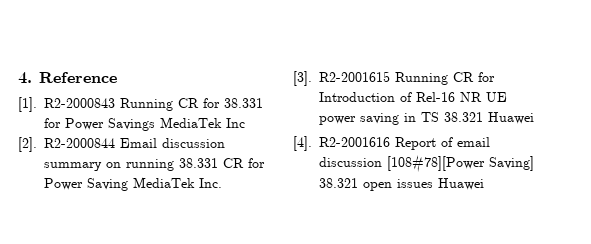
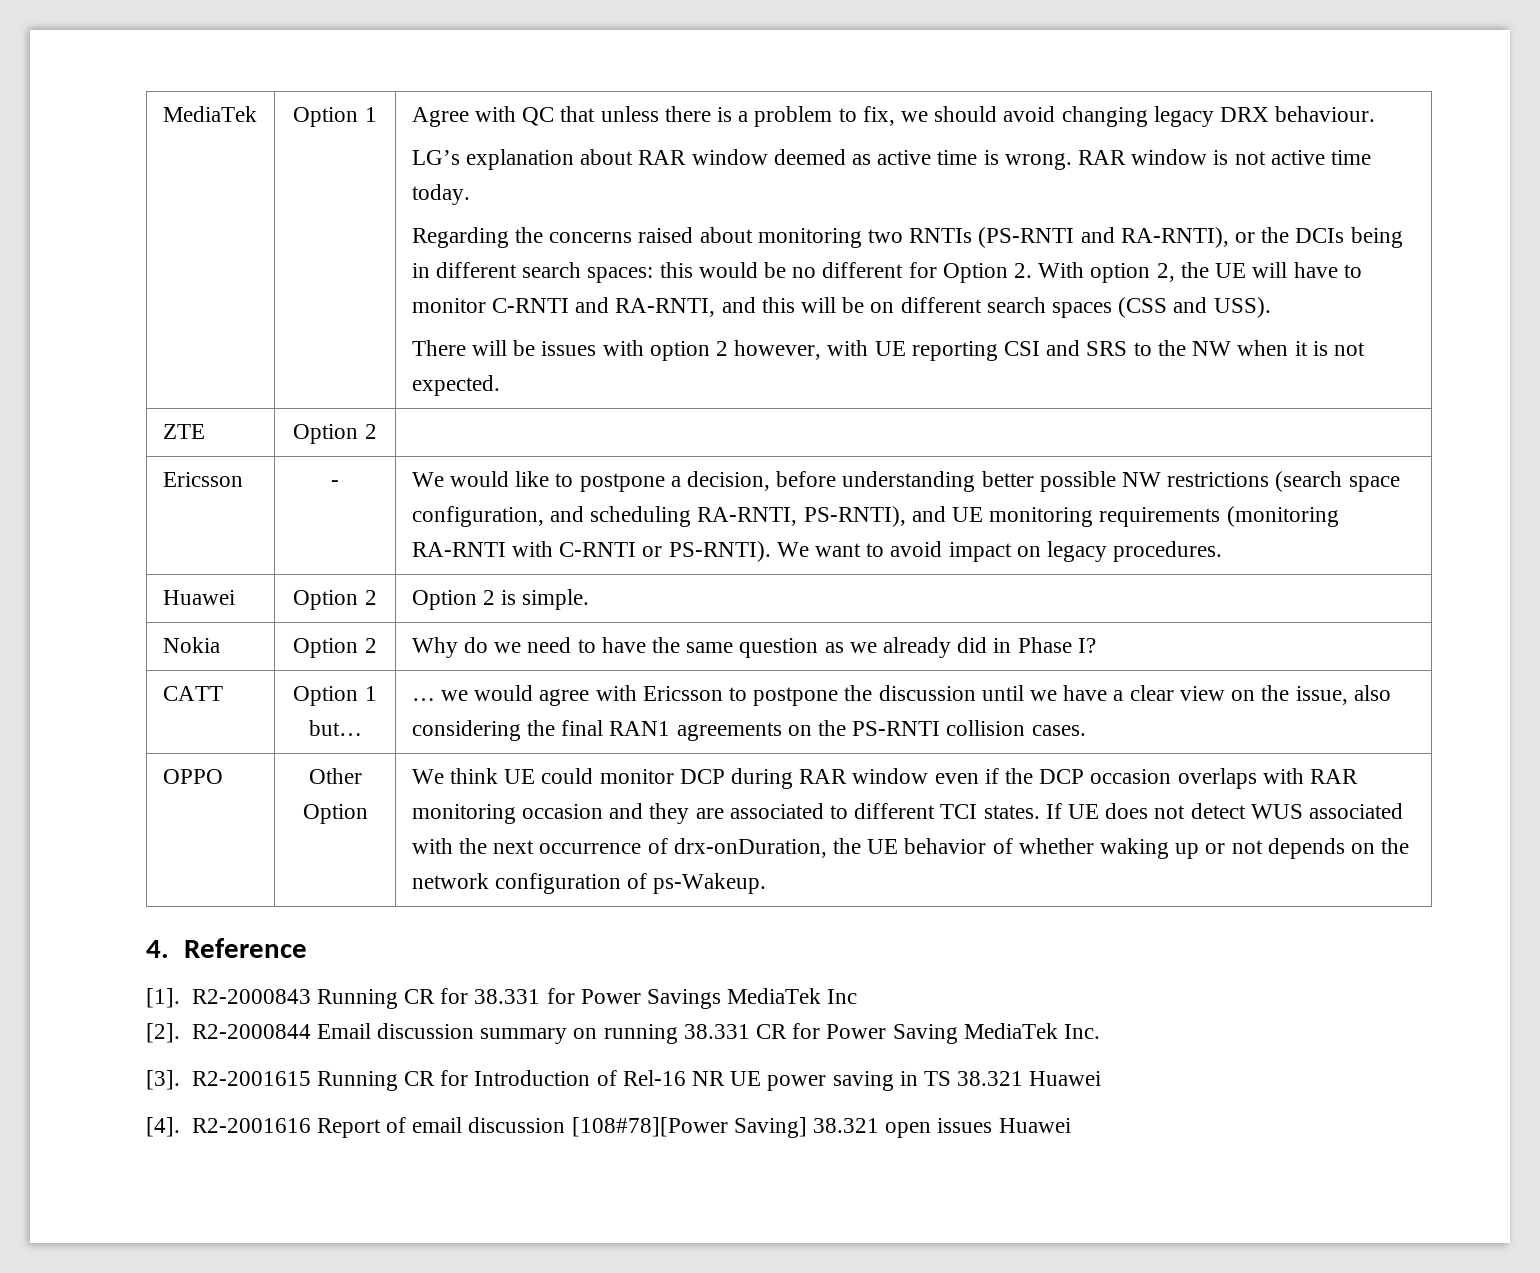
(18, 78) none -> [162,106,257,122] [293,107,377,127] [411,106,1376,127] [411,149,1372,170] [411,184,470,205] [411,227,1403,248] [411,262,1362,283] [411,297,1271,318] [411,340,1365,361] [411,375,500,396] [162,424,205,439] [293,424,377,444] [162,472,243,487] [331,480,339,487] [411,471,1400,492] [411,506,1339,527] [411,541,1223,562] [162,590,235,605] [293,590,377,610] [411,589,590,610] [162,637,220,653] [293,638,377,658] [411,637,1096,658] [162,686,223,701] [293,686,377,706] [308,720,362,736] [411,685,1391,706] [411,720,1086,741] [162,769,223,784] [308,768,362,784] [302,804,368,824] [411,768,1359,789] [411,803,1404,824] [411,838,1410,859] [411,873,767,894] MediaTek | Option 1 | Agree with QC that unless there is a problem to fix, we should avoid changing legacy DRX behaviour. // LG’s explanation about RAR window deemed as active time is wrong. RAR window is not active time today. // Regarding the concerns raised about monitoring two RNTIs (PS-RNTI and RA-RNTI), or the DCIs being in different search spaces: this would be no different for Option 2. With option 2, the UE will have to monitor C-RNTI and RA-RNTI, and this will be on different search spaces (CSS and USS). // There will be issues with option 2 however, with UE reporting CSI and SRS to the NW when it is not expected. // ZTE | Option 2 | // Ericsson | - | We would like to postpone a decision, before understanding better possible NW restrictions (search space configuration, and scheduling RA-RNTI, PS-RNTI), and UE monitoring requirements (monitoring RA-RNTI with C-RNTI or PS-RNTI). We want to avoid impact on legacy procedures. // Huawei | Option 2 | Option 2 is simple. // Nokia | Option 2 | Why do we need to have the same question as we already did in Phase I? // CATT | Option 1 but… | … we would agree with Ericsson to postpone the discussion until we have a clear view on the issue, also considering the final RAN1 agreements on the PS-RNTI collision cases. // OPPO | Other Option | We think UE could monitor DCP during RAR window even if the DCP occasion overlaps with RAR monitoring occasion and they are associated to different TCI states. If UE does not detect WUS associated with the next occurrence of drx-onDuration, the UE behavior of whether waking up or not depends on the network configuration of ps-Wakeup. //

